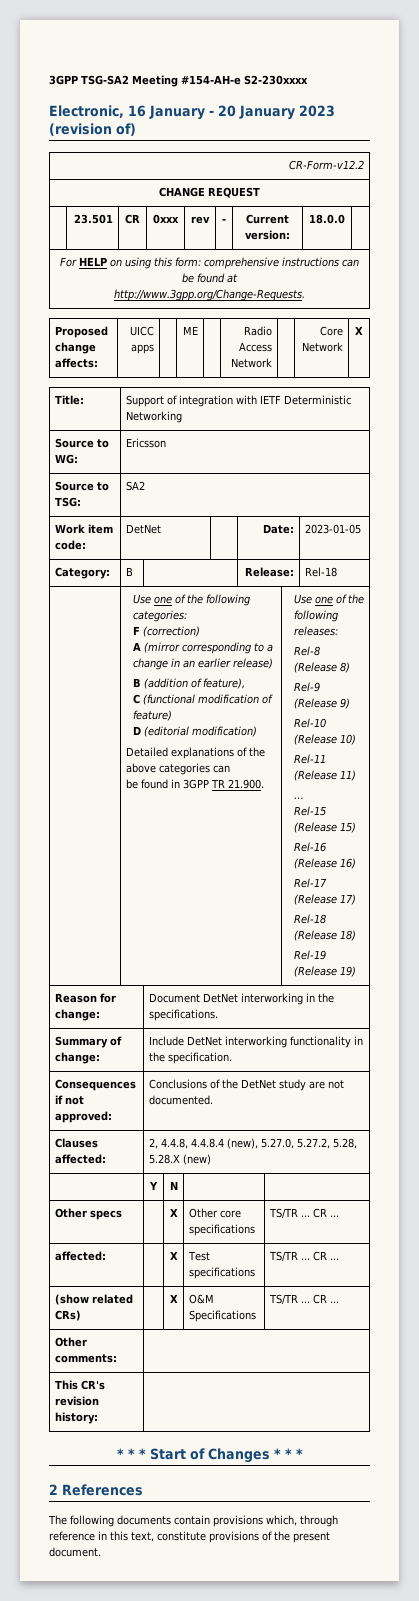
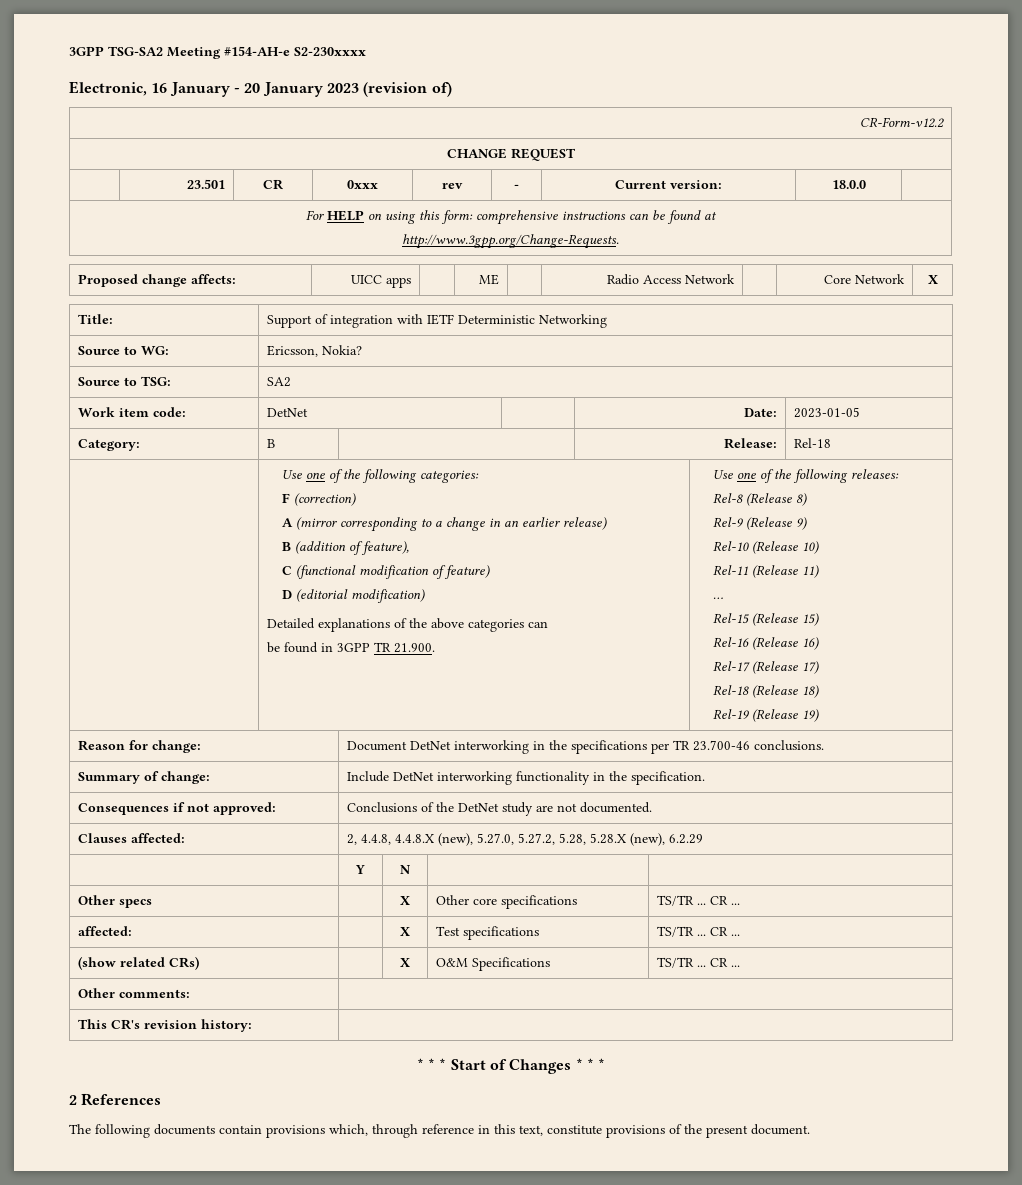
[125,438,166,448] Ericsson -> [267,345,363,357] Ericsson, Nokia?
[148,1009,218,1021] specifications. -> [571,740,825,754] specifications per TR 23.700-46 conclusions.
[190,1138,224,1148] 4.4.8.4 -> [395,834,436,843] 4.4.8.X
[182,1154,211,1165] (new) -> [630,833,704,846] (new), 6.2.29

